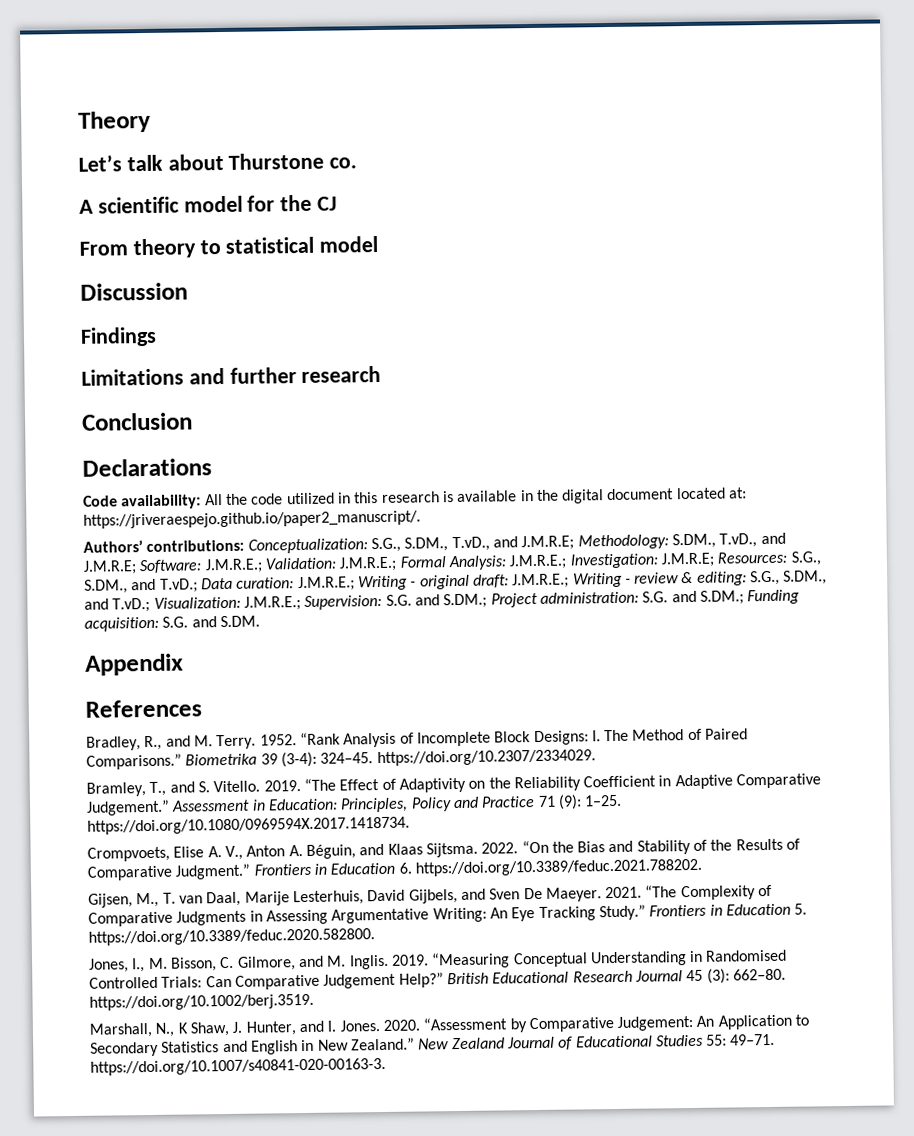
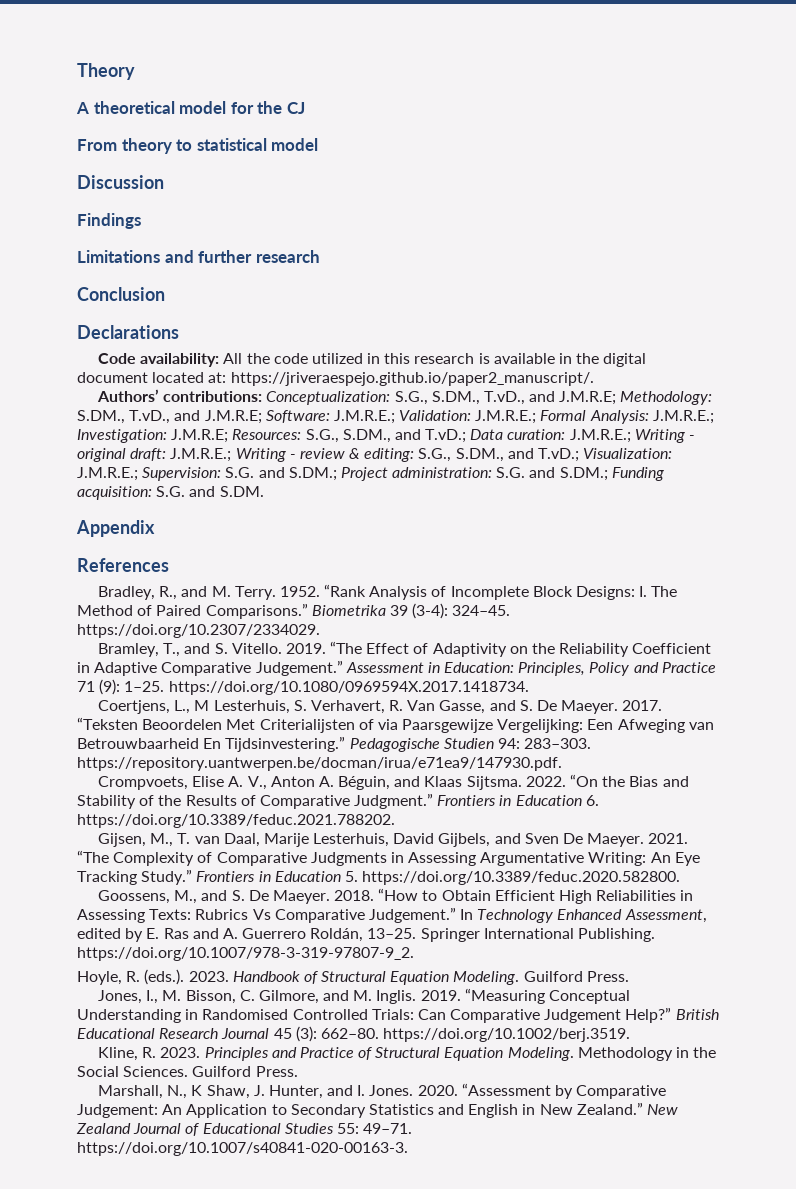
[78,152,358,172] // Let’s talk about Thurstone co. -> (135, 71) none
[97,196,179,214] scientific -> [93,101,175,114] theoretical
(410, 825) none -> [97,700,663,714] [77,717,714,733] [77,736,592,752] [77,757,562,771] // Coertjens, L., M Lesterhuis, S. Verhavert, R. Van Gasse, and S. De Maeyer. 2017. “Teksten Beoordelen Met Criterialijsten of via Paarsgewijze Vergelijking: Een Afweging van Betrouwbaarheid En Tijdsinvestering.” Pedagogische Studien 94: 283–303. https://repository.uantwerpen.be/docman/irua/e71ea9/147930.pdf.
(375, 937) none -> [97,888,694,904] [77,907,707,923] [77,928,656,942] [77,947,414,961] [77,969,629,985] // Goossens, M., and S. De Maeyer. 2018. “How to Obtain Efficient High Reliabilities in Assessing Texts: Rubrics Vs Comparative Judgement.” In Technology Enhanced Assessment, edited by E. Ras and A. Guerrero Roldán, 13–25. Springer International Publishing. https://doi.org/10.1007/978-3-319-97807-9_2. // Hoyle, R. (eds.). 2023. Handbook of Structural Equation Modeling. Guilford Press.
(314, 1002) none -> [97,1047,717,1061] [77,1066,298,1077] // Kline, R. 2023. Principles and Practice of Structural Equation Modeling. Methodology in the Social Sciences. Guilford Press.

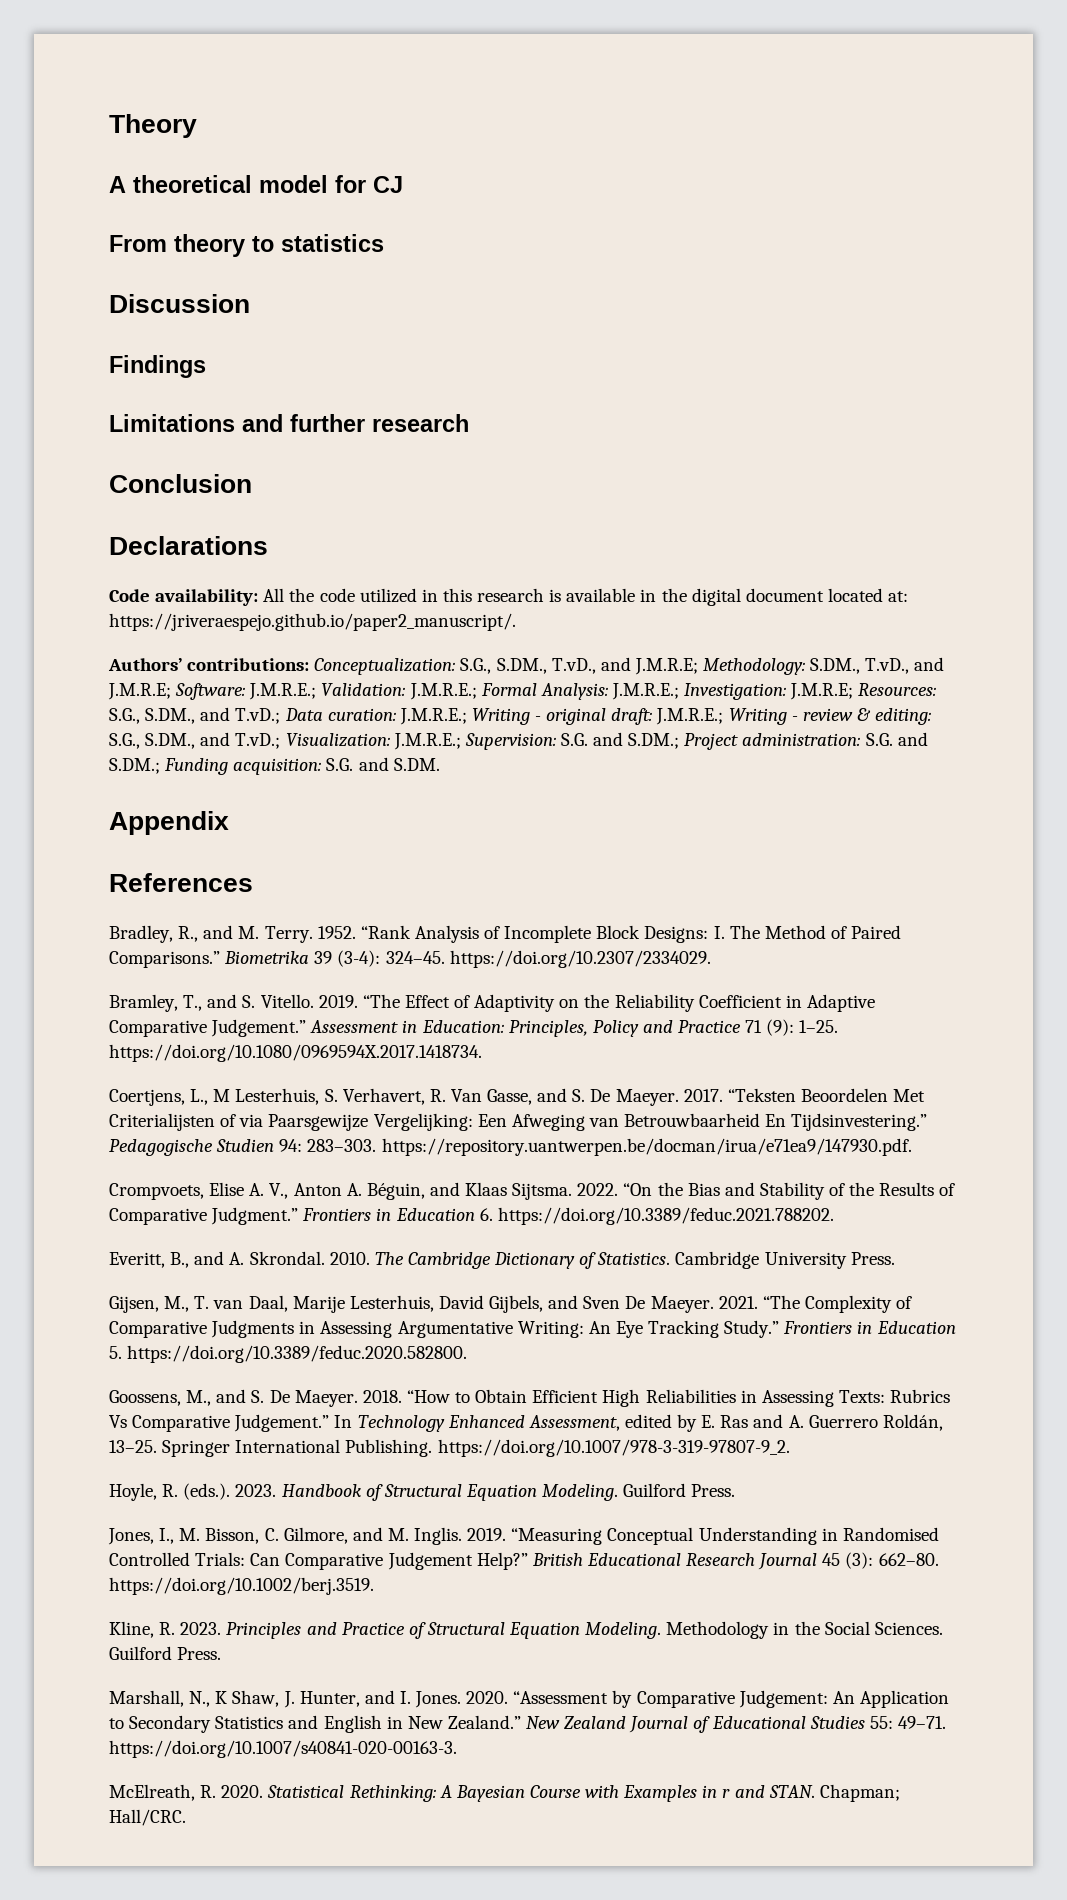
[257,101,283,114] the -> (366, 184) none
[196,138,319,151] statistical model -> [281,234,384,252] statistics
(395, 821) none -> [109,1251,895,1269] // Everitt, B., and A. Skrondal. 2010. The Cambridge Dictionary of Statistics. Cambridge University Press.
(408, 1149) none -> [109,1784,900,1802] [109,1809,186,1826] // McElreath, R. 2020. Statistical Rethinking: A Bayesian Course with Examples in r and STAN. Chapman; Hall/CRC.

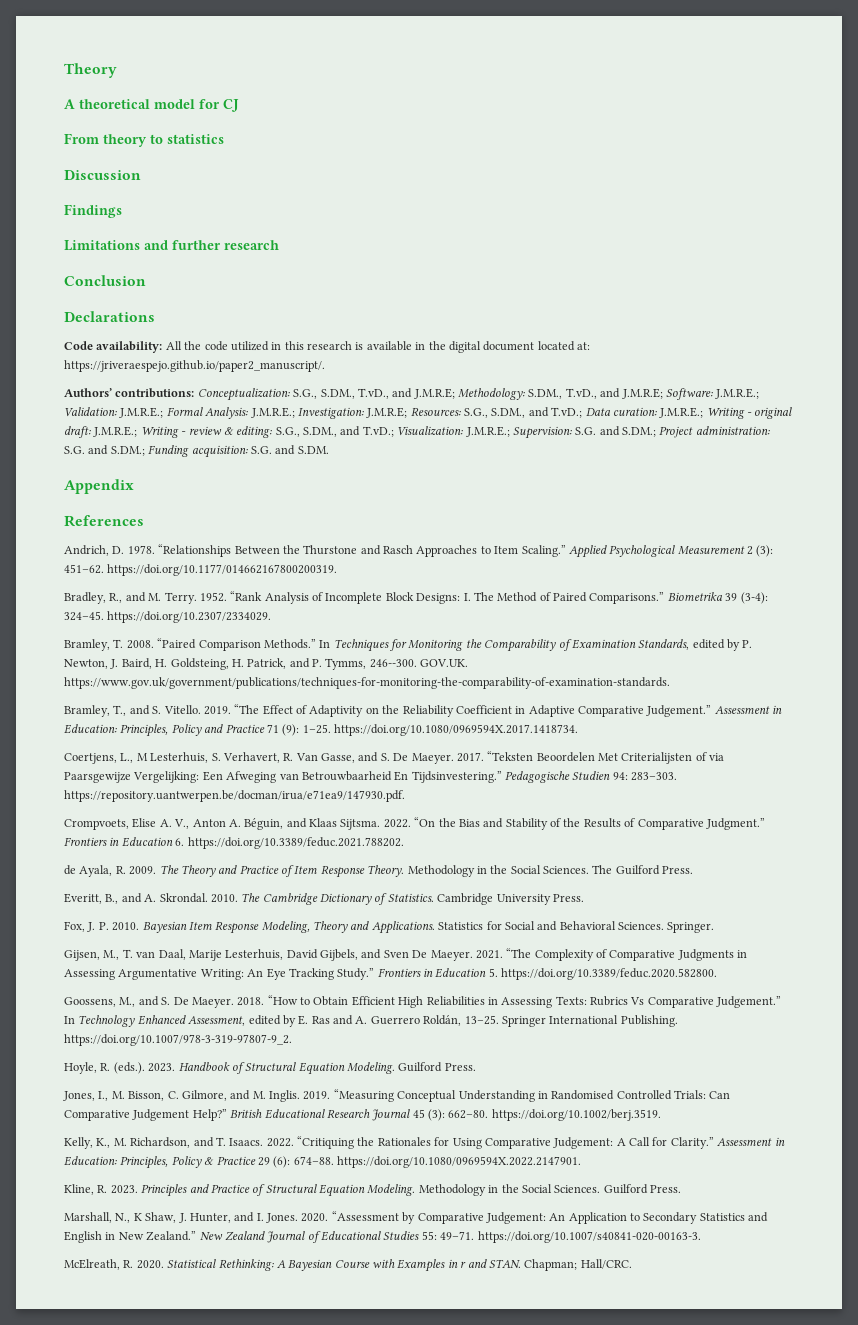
(253, 882) none -> [64,544,774,558] [64,564,338,576] // Andrich, D. 1978. “Relationships Between the Thurstone and Rasch Approaches to Item Scaling.” Applied Psychological Measurement 2 (3): 451–62. https://doi.org/10.1177/014662167800200319.
(711, 959) none -> [64,638,753,652] [64,658,469,670] [64,677,670,689] // Bramley, T. 2008. “Paired Comparison Methods.” In Techniques for Monitoring the Comparability of Examination Standards, edited by P. Newton, J. Baird, H. Goldsteing, H. Patrick, and P. Tymms, 246--300. GOV.UK. https://www.gov.uk/government/publications/techniques-for-monitoring-the-comparability-of-examination-standards.
(834, 1216) none -> [64,865,694,878] // de Ayala, R. 2009. The Theory and Practice of Item Response Theory. Methodology in the Social Sciences. The Guilford Press.
(895, 1258) none -> [64,921,715,934] // Fox, J. P. 2010. Bayesian Item Response Modeling, Theory and Applications. Statistics for Social and Behavioral Sciences. Springer.
(374, 1586) none -> [64,1136,785,1149] [64,1156,581,1169] // Kelly, K., M. Richardson, and T. Isaacs. 2022. “Critiquing the Rationales for Using Comparative Judgement: A Call for Clarity.” Assessment in Education: Principles, Policy & Practice 29 (6): 674–88. https://doi.org/10.1080/0969594X.2022.2147901.

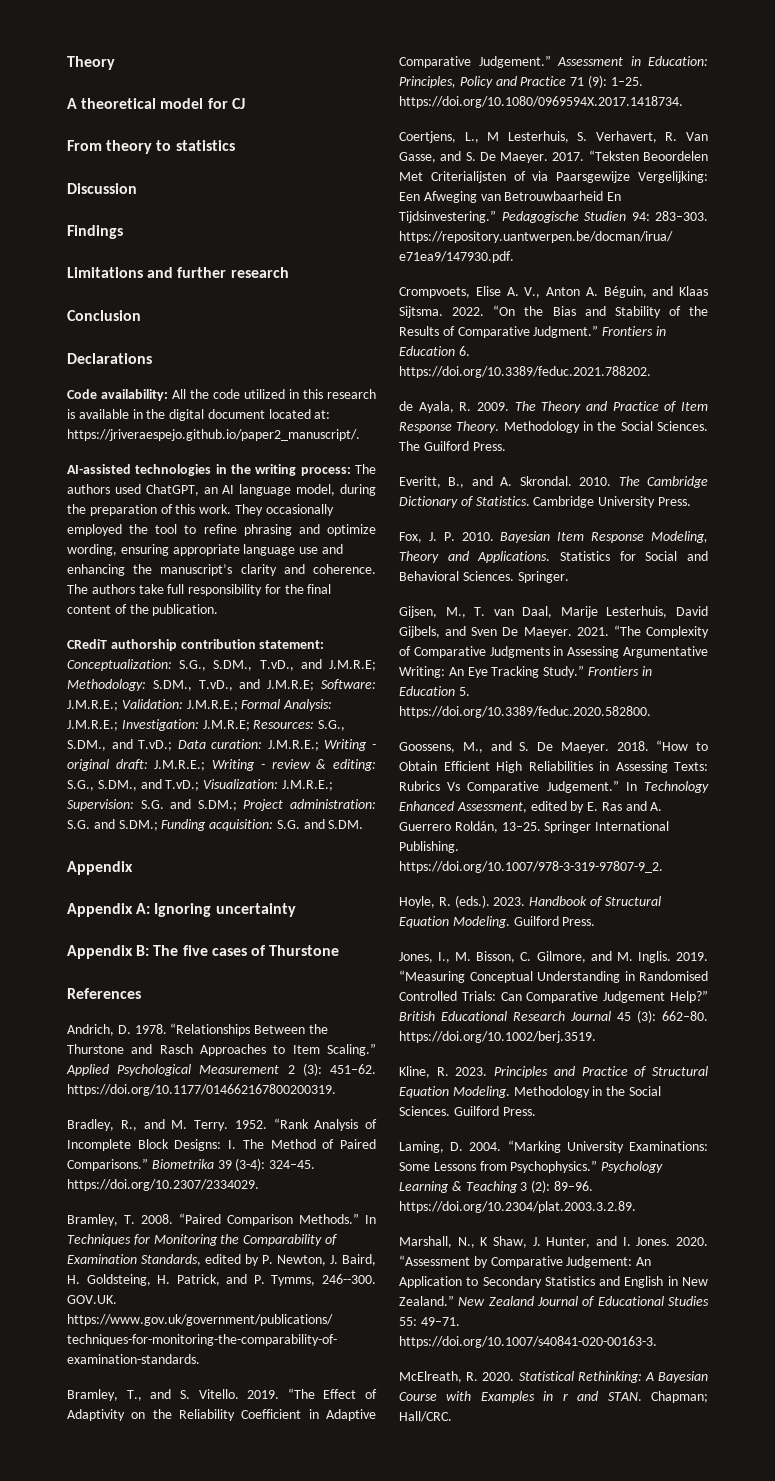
[64,388,195,398] Authors’ contributions: -> [67,464,376,476] [67,484,376,496] [67,504,334,516] [67,524,376,536] [67,544,343,556] [67,564,377,576] [67,584,332,596] [67,604,219,616] [67,639,325,651] AI-assisted technologies in the writing process: The authors used ChatGPT, an AI language model, during the preparation of this work. They occasionally employed the tool to refine phrasing and optimize wording, ensuring appropriate language use and enhancing the manuscript’s clarity and coherence. The authors take full responsibility for the final content of the publication. // CRediT authorship contribution statement:
(134, 486) none -> [67,903,296,917] [67,945,340,959] // Appendix A: Ignoring uncertainty // Appendix B: The five cases of Thurstone
[64,1136,785,1149] [64,1156,581,1169] // Kelly, K., M. Richardson, and T. Isaacs. 2022. “Critiquing the Rationales for Using Comparative Judgement: A Call for Clarity.” Assessment in Education: Principles, Policy & Practice 29 (6): 674–88. https://doi.org/10.1080/0969594X.2022.2147901. -> (596, 1037) none
(681, 1189) none -> [399,1140,708,1153] [399,1160,664,1173] [399,1180,593,1193] [399,1201,636,1213] // Laming, D. 2004. “Marking University Examinations: Some Lessons from Psychophysics.” Psychology Learning & Teaching 3 (2): 89–96. https://doi.org/10.2304/plat.2003.3.2.89.

